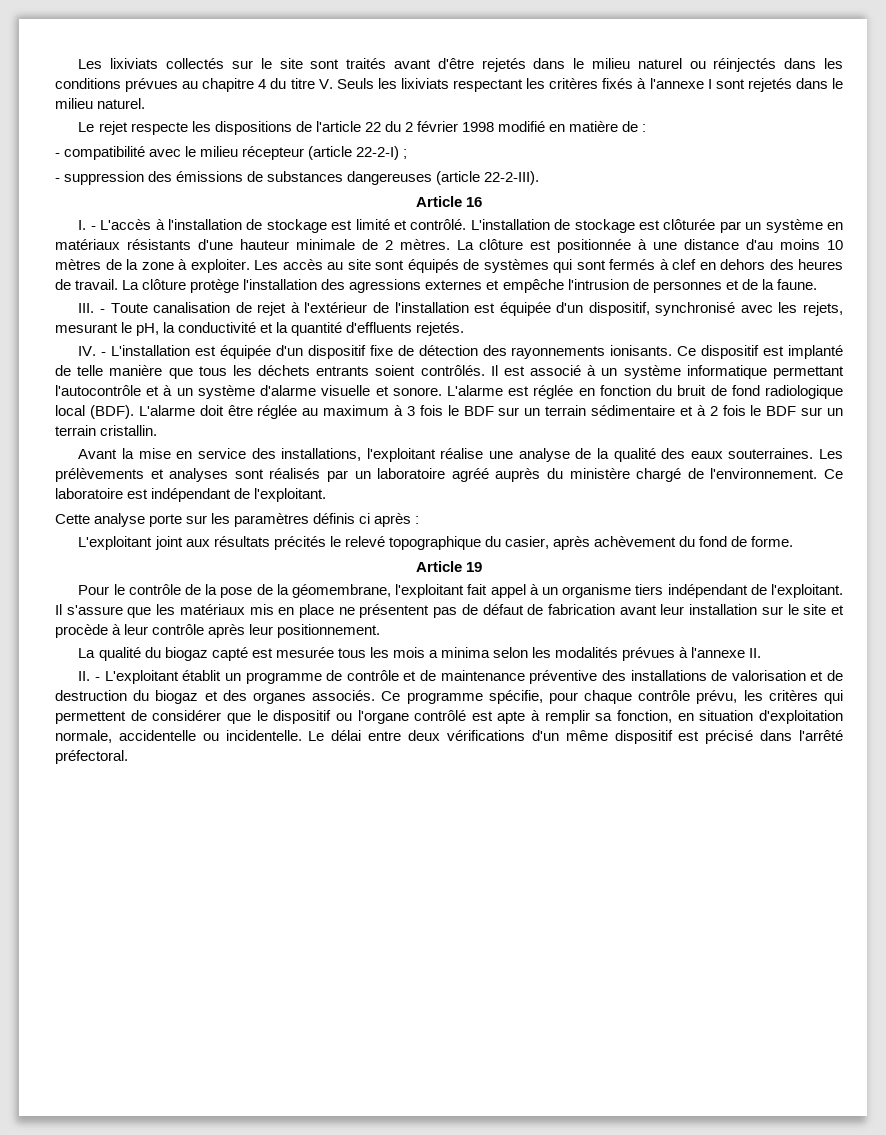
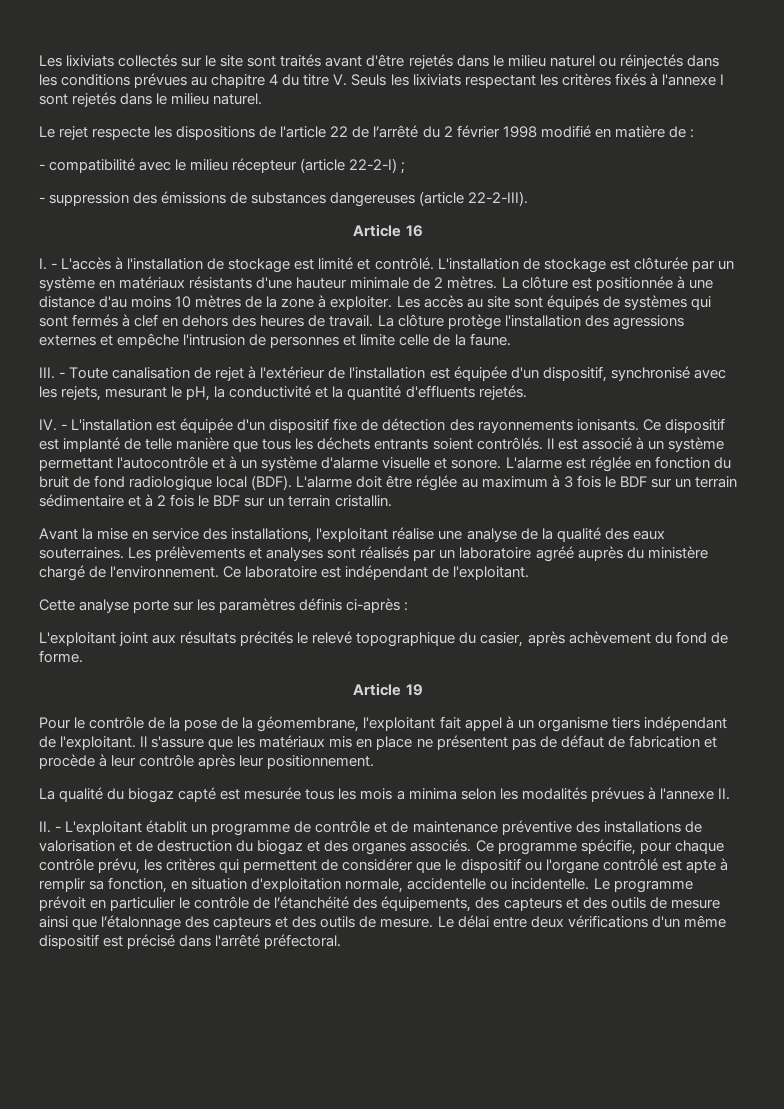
(381, 127) none -> [352,125,419,138] de l’arrêté
(739, 285) none -> [360,334,430,346] limite celle
[686,365,767,379] informatique -> (724, 444) none
[359,513,412,527] ci après -> [346,598,401,613] ci-après
[619,604,827,615] avant leur installation sur le site -> (700, 741) none
(325, 736) none -> [613,880,693,893] [39,896,720,912] [39,915,454,931] programme prévoit en particulier le contrôle de l’étanchéité des équipements, des capteurs et des outils de mesure ainsi que l’étalonnage des capteurs et des outils de mesure. Le

